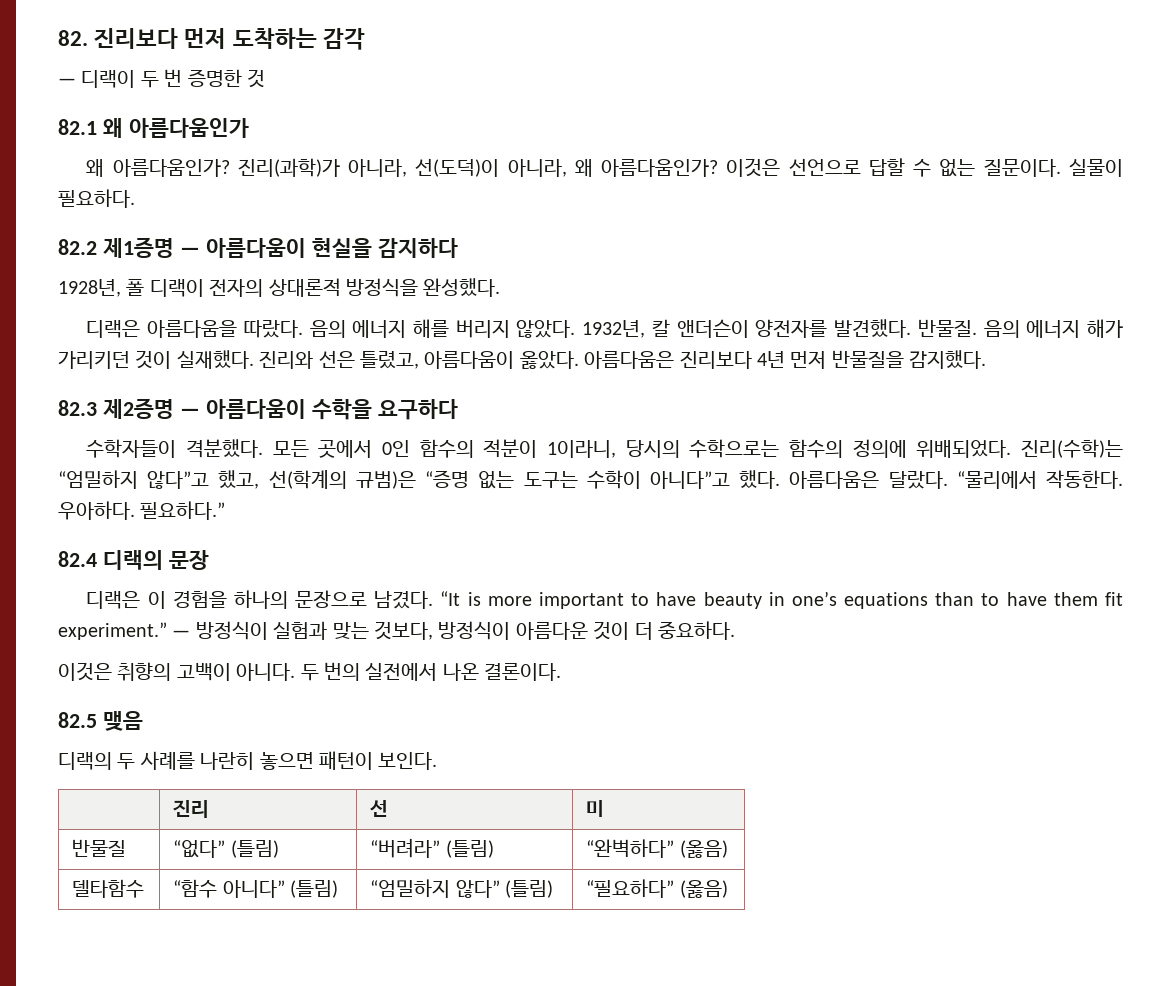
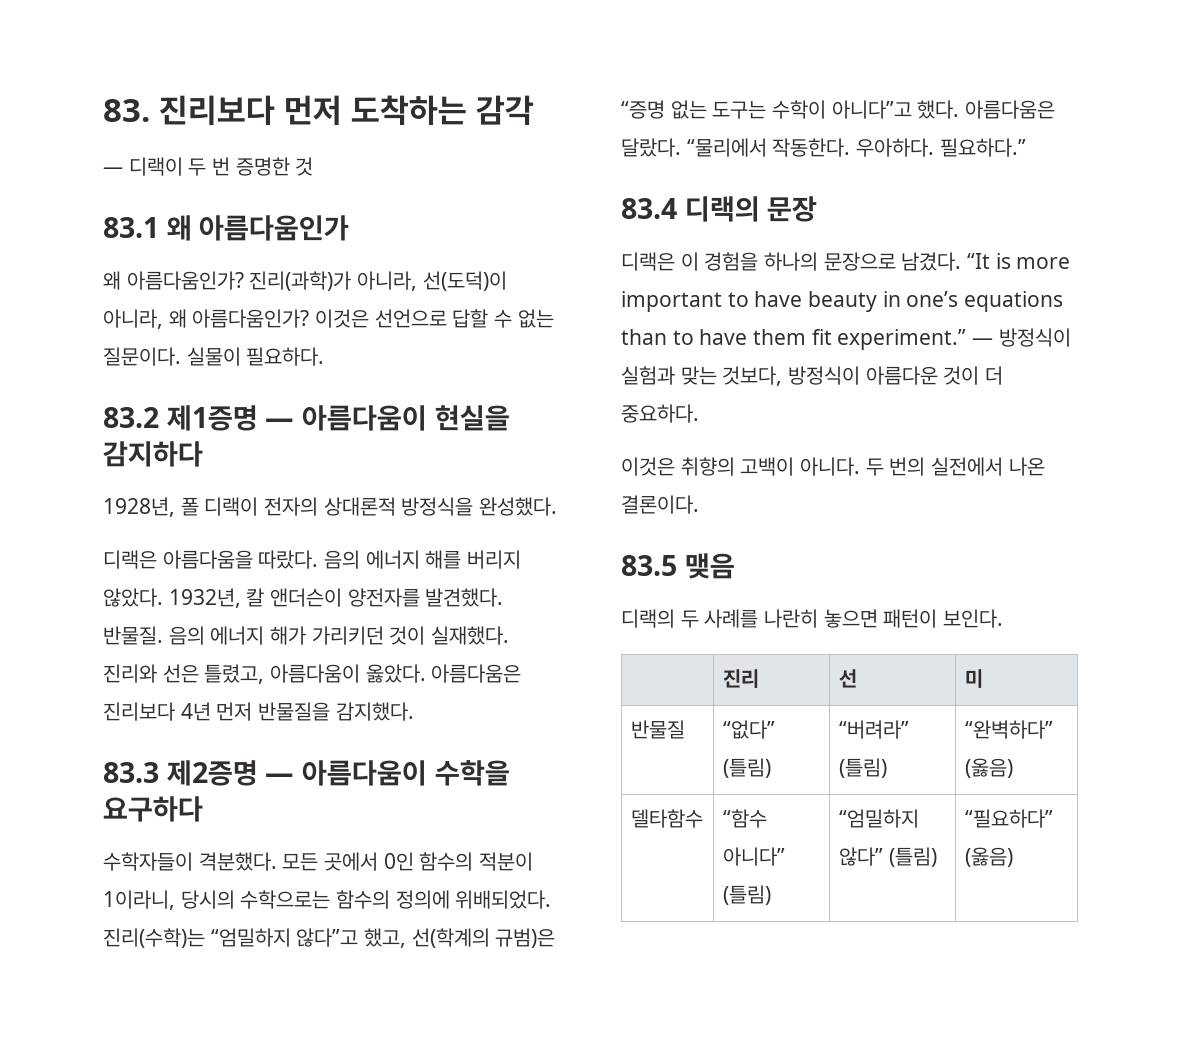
[58,30,88,46] 82. -> [103,99,150,122] 83.
[58,119,97,135] 82.1 -> [103,217,159,238] 83.1
[58,239,97,255] 82.2 -> [103,407,159,428] 83.2
[58,400,97,416] 82.3 -> [103,762,159,783] 83.3
[58,551,97,567] 82.4 -> [621,198,677,219] 83.4
[58,712,97,728] 82.5 -> [621,555,677,576] 83.5

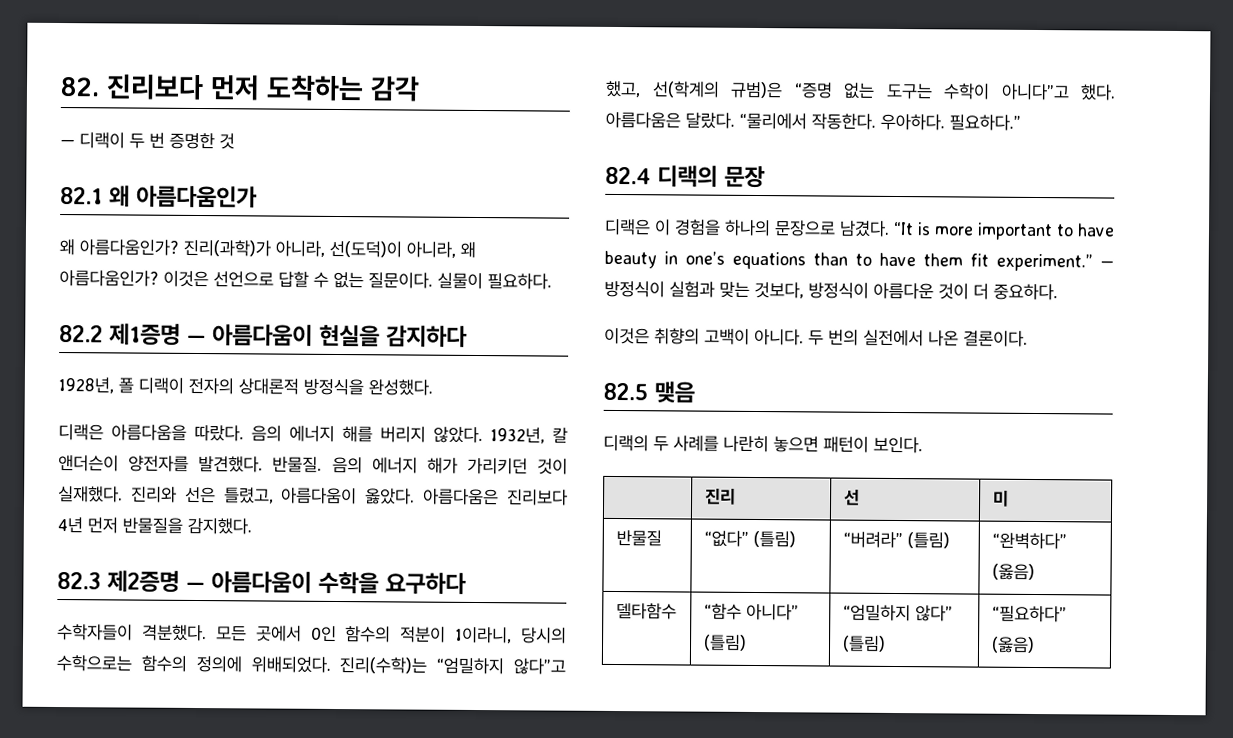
[103,99,150,122] 83. -> [60,77,100,97] 82.
[103,217,159,238] 83.1 -> [60,187,103,205] 82.1
[103,407,159,428] 83.2 -> [59,325,103,343] 82.2
[103,762,159,783] 83.3 -> [57,572,101,590] 82.3
[621,198,677,219] 83.4 -> [605,166,651,185] 82.4
[621,555,677,576] 83.5 -> [603,382,648,401] 82.5

